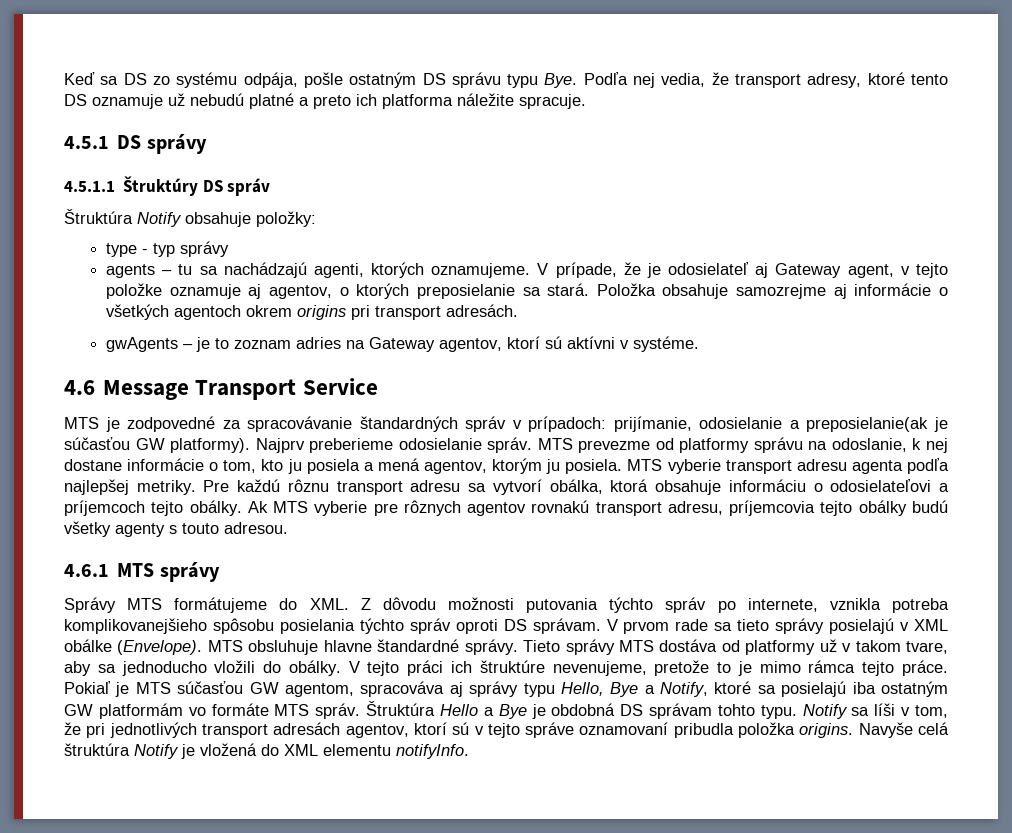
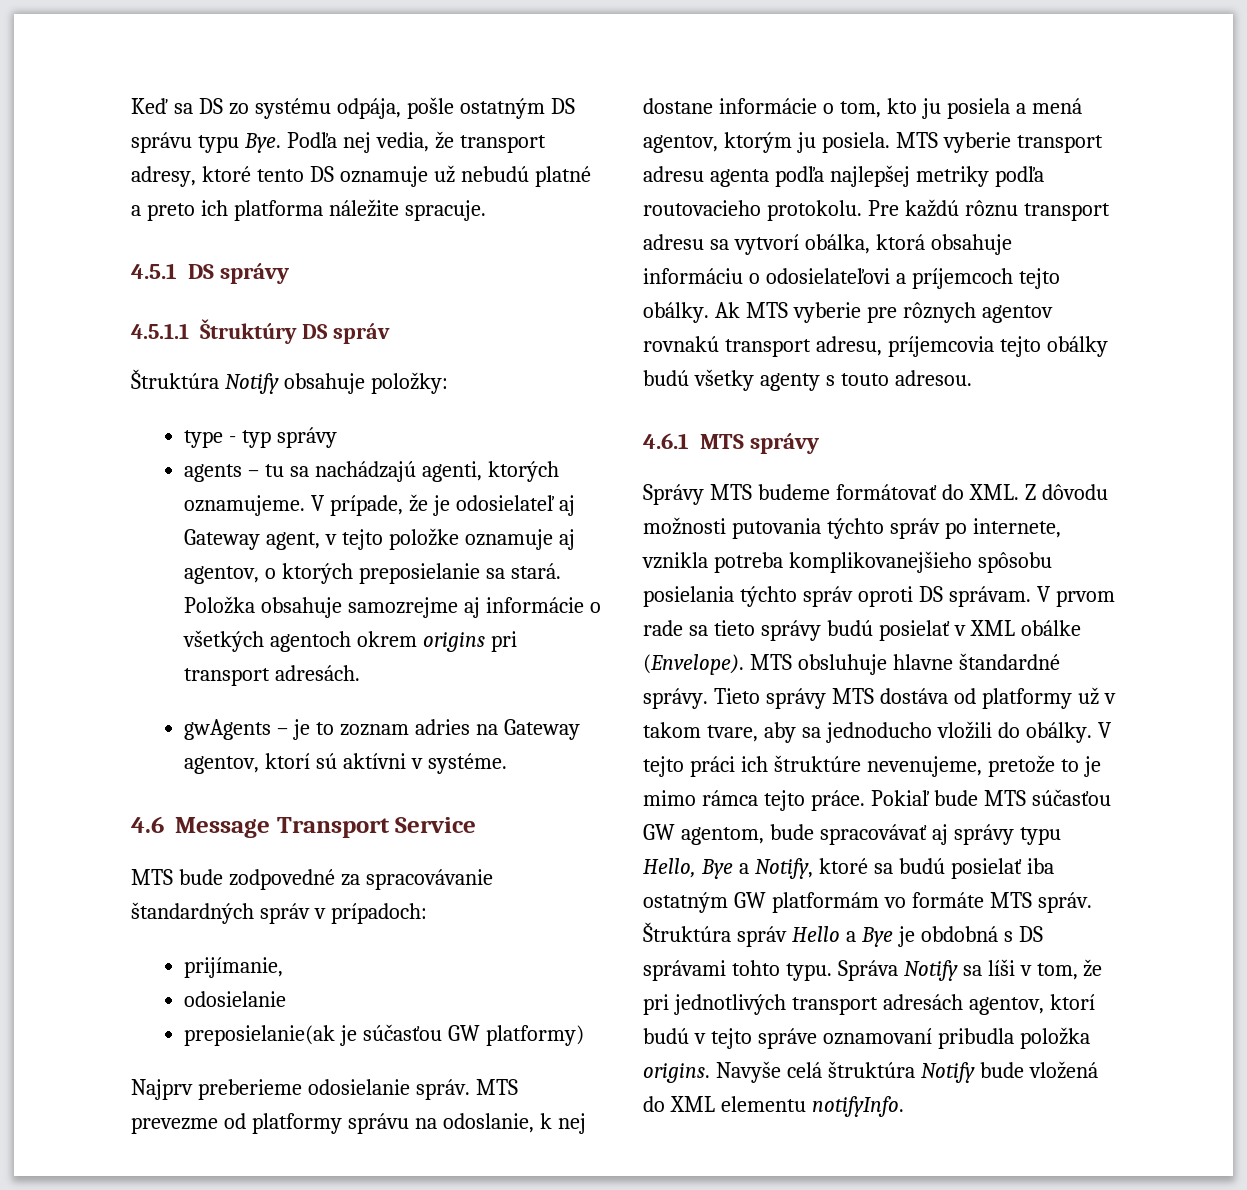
[105,417,120,432] je -> [178,869,223,885] bude
(607, 424) none -> (427, 913) //
[699,417,800,429] odosielanie a -> [184,991,287,1007] // odosielanie //
[170,438,251,453] platformy). -> [486,1025,585,1046] platformy) //
[136,480,196,495] metriky. -> [915,166,1044,187] [643,200,862,221] metriky podľa routovacieho protokolu.
[174,597,268,613] formátujeme -> [757,484,937,500] budeme formátovať
[829,618,895,634] posielajú -> [826,620,950,641] budú posielať
[115,682,130,697] je -> [933,790,978,806] bude
[360,681,445,697] spracováva -> [769,824,927,845] bude spracovávať
[781,681,847,697] posielajú -> [898,858,1022,879] budú posielať
(436, 708) none -> [736,926,787,947] správ
[620,703,713,719] DS správam -> [1003,926,1043,942] [643,960,726,981] s DS správami
(797, 712) none -> [837,960,898,981] Správa
[452,722,470,735] sú -> [643,1028,689,1044] budú
[181,744,195,759] je -> [979,1062,1024,1078] bude

